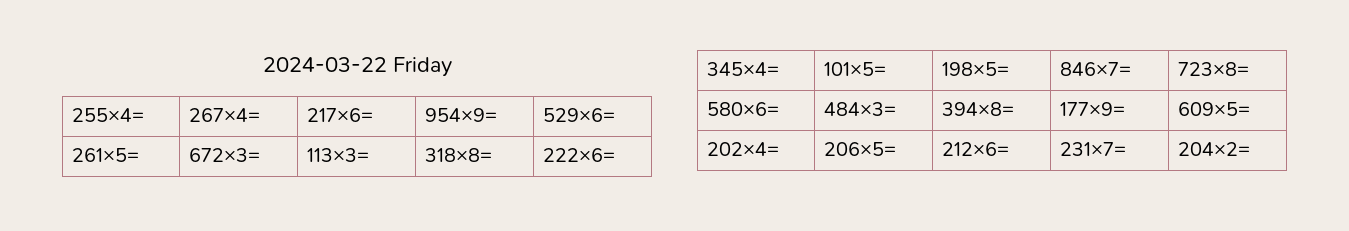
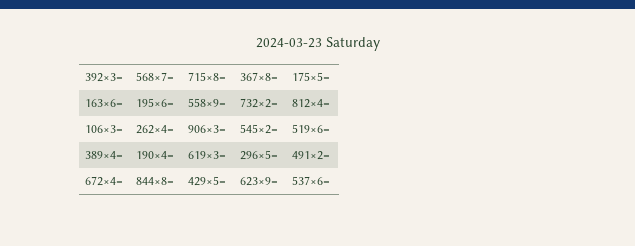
[262,57,452,77] [71,108,144,122] [188,108,260,122] [306,108,373,122] [424,108,497,122] [542,108,615,122] [71,148,139,162] [188,148,260,162] [306,148,369,162] [424,148,492,162] [542,148,615,162] [706,62,779,76] [823,62,886,76] [941,62,1009,76] [1059,62,1131,76] [1177,62,1249,76] [706,102,779,116] [823,102,896,116] [941,102,1014,116] [1059,102,1125,116] [1177,102,1250,116] [706,142,779,156] [823,142,896,156] [941,142,1009,156] [1059,142,1126,156] [1177,142,1250,156] 2024-03-22 Friday // 255×4= | 267×4= | 217×6= | 954×9= | 529×6= // 261×5= | 672×3= | 113×3= | 318×8= | 222×6= // 345×4= | 101×5= | 198×5= | 846×7= | 723×8= // 580×6= | 484×3= | 394×8= | 177×9= | 609×5= // 202×4= | 206×5= | 212×6= | 231×7= | 204×2= -> [255,37,380,51] [85,73,124,82] [136,72,175,81] [188,72,227,81] [240,72,279,81] [292,72,331,81] [85,99,124,107] [136,98,175,107] [188,98,227,107] [240,98,279,108] [292,99,331,108] [85,125,124,133] [136,125,175,134] [188,125,227,133] [240,124,279,134] [292,124,331,133] [85,151,124,159] [136,151,175,159] [188,151,227,159] [240,150,279,160] [292,151,331,160] [85,176,124,186] [136,177,175,185] [188,176,227,186] [240,177,279,186] [292,176,331,185] 2024-03-23 Saturday // 392×3= | 568×7= | 715×8= | 367×8= | 175×5= // 163×6= | 195×6= | 558×9= | 732×2= | 812×4= // 106×3= | 262×4= | 906×3= | 545×2= | 519×6= // 389×4= | 190×4= | 619×3= | 296×5= | 491×2= // 672×4= | 844×8= | 429×5= | 623×9= | 537×6=

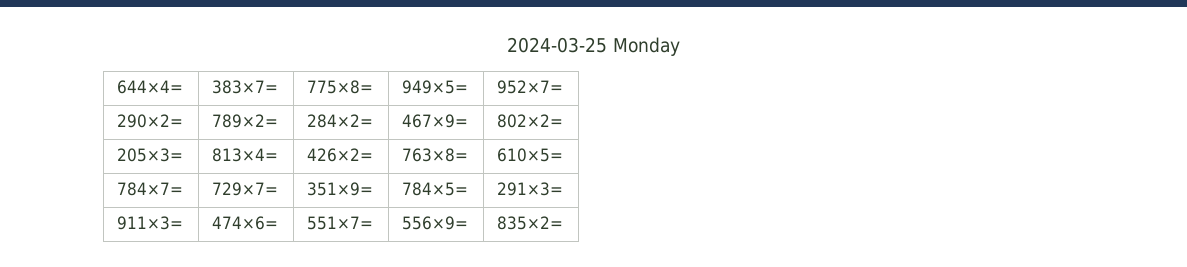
[255,37,380,51] [85,73,124,82] [136,72,175,81] [188,72,227,81] [240,72,279,81] [292,72,331,81] [85,99,124,107] [136,98,175,107] [188,98,227,107] [240,98,279,108] [292,99,331,108] [85,125,124,133] [136,125,175,134] [188,125,227,133] [240,124,279,134] [292,124,331,133] [85,151,124,159] [136,151,175,159] [188,151,227,159] [240,150,279,160] [292,151,331,160] [85,176,124,186] [136,177,175,185] [188,176,227,186] [240,177,279,186] [292,176,331,185] 2024-03-23 Saturday // 392×3= | 568×7= | 715×8= | 367×8= | 175×5= // 163×6= | 195×6= | 558×9= | 732×2= | 812×4= // 106×3= | 262×4= | 906×3= | 545×2= | 519×6= // 389×4= | 190×4= | 619×3= | 296×5= | 491×2= // 672×4= | 844×8= | 429×5= | 623×9= | 537×6= -> [507,37,680,56] [117,80,184,94] [212,80,279,94] [307,80,374,94] [402,80,469,94] [497,80,564,94] [117,114,184,128] [212,114,279,128] [307,114,374,128] [402,114,469,128] [497,114,564,128] [117,148,184,162] [212,148,279,162] [307,148,374,162] [402,148,469,162] [497,148,564,162] [117,182,184,196] [212,182,279,196] [307,182,374,196] [402,182,469,196] [497,182,564,196] [117,216,184,230] [212,216,279,230] [307,216,374,230] [402,216,469,230] [497,216,564,230] 2024-03-25 Monday // 644×4= | 383×7= | 775×8= | 949×5= | 952×7= // 290×2= | 789×2= | 284×2= | 467×9= | 802×2= // 205×3= | 813×4= | 426×2= | 763×8= | 610×5= // 784×7= | 729×7= | 351×9= | 784×5= | 291×3= // 911×3= | 474×6= | 551×7= | 556×9= | 835×2=

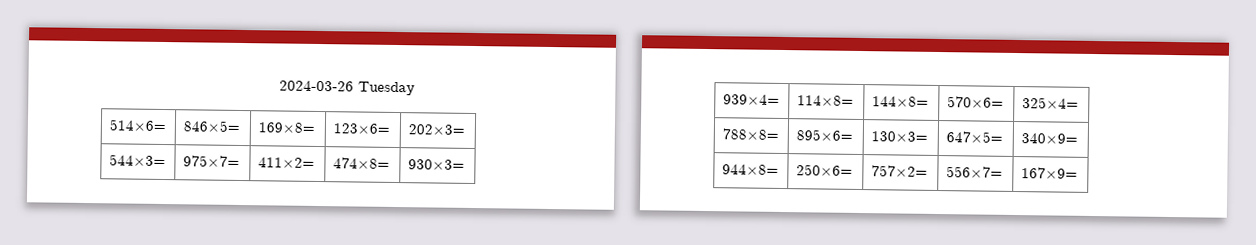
[507,37,680,56] [117,80,184,94] [212,80,279,94] [307,80,374,94] [402,80,469,94] [497,80,564,94] [117,114,184,128] [212,114,279,128] [307,114,374,128] [402,114,469,128] [497,114,564,128] [117,148,184,162] [212,148,279,162] [307,148,374,162] [402,148,469,162] [497,148,564,162] [117,182,184,196] [212,182,279,196] [307,182,374,196] [402,182,469,196] [497,182,564,196] [117,216,184,230] [212,216,279,230] [307,216,374,230] [402,216,469,230] [497,216,564,230] 2024-03-25 Monday // 644×4= | 383×7= | 775×8= | 949×5= | 952×7= // 290×2= | 789×2= | 284×2= | 467×9= | 802×2= // 205×3= | 813×4= | 426×2= | 763×8= | 610×5= // 784×7= | 729×7= | 351×9= | 784×5= | 291×3= // 911×3= | 474×6= | 551×7= | 556×9= | 835×2= -> [278,80,415,96] [108,119,166,132] [182,120,240,132] [257,122,315,133] [332,123,390,134] [407,124,465,135] [108,154,166,167] [182,155,240,167] [257,157,315,168] [332,157,390,169] [407,159,465,170] [722,94,780,105] [796,95,854,106] [871,96,929,107] [946,96,1004,108] [1021,97,1079,109] [721,128,779,140] [795,129,853,141] [870,131,928,142] [945,131,1003,143] [1020,133,1078,144] [721,164,779,175] [795,164,853,176] [870,165,928,177] [945,166,1003,178] [1020,167,1078,179] 2024-03-26 Tuesday // 514×6= | 846×5= | 169×8= | 123×6= | 202×3= // 544×3= | 975×7= | 411×2= | 474×8= | 930×3= // 939×4= | 114×8= | 144×8= | 570×6= | 325×4= // 788×8= | 895×6= | 130×3= | 647×5= | 340×9= // 944×8= | 250×6= | 757×2= | 556×7= | 167×9=

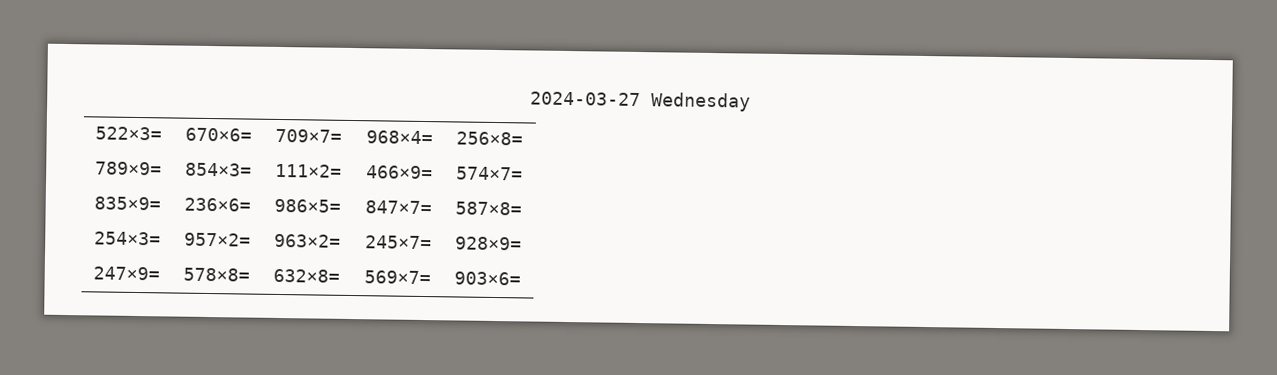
[278,80,415,96] [108,119,166,132] [182,120,240,132] [257,122,315,133] [332,123,390,134] [407,124,465,135] [108,154,166,167] [182,155,240,167] [257,157,315,168] [332,157,390,169] [407,159,465,170] [722,94,780,105] [796,95,854,106] [871,96,929,107] [946,96,1004,108] [1021,97,1079,109] [721,128,779,140] [795,129,853,141] [870,131,928,142] [945,131,1003,143] [1020,133,1078,144] [721,164,779,175] [795,164,853,176] [870,165,928,177] [945,166,1003,178] [1020,167,1078,179] 2024-03-26 Tuesday // 514×6= | 846×5= | 169×8= | 123×6= | 202×3= // 544×3= | 975×7= | 411×2= | 474×8= | 930×3= // 939×4= | 114×8= | 144×8= | 570×6= | 325×4= // 788×8= | 895×6= | 130×3= | 647×5= | 340×9= // 944×8= | 250×6= | 757×2= | 556×7= | 167×9= -> [529,91,751,112] [94,126,162,141] [184,127,252,142] [274,128,342,143] [365,130,433,145] [455,131,523,146] [94,161,162,176] [184,162,252,177] [274,163,342,178] [365,165,433,180] [455,166,523,181] [93,196,161,211] [183,197,251,212] [273,198,341,213] [364,200,432,215] [454,201,522,216] [93,231,161,246] [183,232,251,247] [273,233,341,248] [364,235,432,250] [454,236,522,251] [92,266,160,281] [182,267,250,282] [272,268,340,283] [363,270,431,285] [453,271,521,286] 2024-03-27 Wednesday // 522×3= | 670×6= | 709×7= | 968×4= | 256×8= // 789×9= | 854×3= | 111×2= | 466×9= | 574×7= // 835×9= | 236×6= | 986×5= | 847×7= | 587×8= // 254×3= | 957×2= | 963×2= | 245×7= | 928×9= // 247×9= | 578×8= | 632×8= | 569×7= | 903×6=

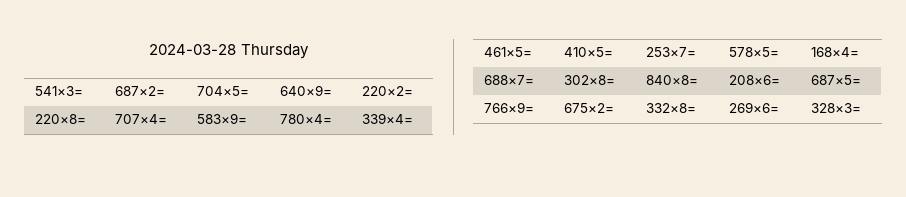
[529,91,751,112] [94,126,162,141] [184,127,252,142] [274,128,342,143] [365,130,433,145] [455,131,523,146] [94,161,162,176] [184,162,252,177] [274,163,342,178] [365,165,433,180] [455,166,523,181] [93,196,161,211] [183,197,251,212] [273,198,341,213] [364,200,432,215] [454,201,522,216] [93,231,161,246] [183,232,251,247] [273,233,341,248] [364,235,432,250] [454,236,522,251] [92,266,160,281] [182,267,250,282] [272,268,340,283] [363,270,431,285] [453,271,521,286] 2024-03-27 Wednesday // 522×3= | 670×6= | 709×7= | 968×4= | 256×8= // 789×9= | 854×3= | 111×2= | 466×9= | 574×7= // 835×9= | 236×6= | 986×5= | 847×7= | 587×8= // 254×3= | 957×2= | 963×2= | 245×7= | 928×9= // 247×9= | 578×8= | 632×8= | 569×7= | 903×6= -> [149,44,309,59] [35,86,84,96] [115,86,166,96] [197,86,250,96] [280,85,333,96] [362,86,414,96] [35,114,87,124] [115,114,168,124] [197,113,248,124] [280,114,333,124] [362,113,414,124] [484,47,533,57] [564,47,614,57] [646,47,697,57] [729,47,780,57] [811,47,860,57] [484,75,535,85] [564,75,616,85] [646,75,699,85] [729,75,781,85] [811,75,862,85] [484,102,535,113] [564,103,615,113] [646,103,697,113] [729,102,780,113] [811,103,862,113] 2024-03-28 Thursday // 541×3= | 687×2= | 704×5= | 640×9= | 220×2= // 220×8= | 707×4= | 583×9= | 780×4= | 339×4= // 461×5= | 410×5= | 253×7= | 578×5= | 168×4= // 688×7= | 302×8= | 840×8= | 208×6= | 687×5= // 766×9= | 675×2= | 332×8= | 269×6= | 328×3=

